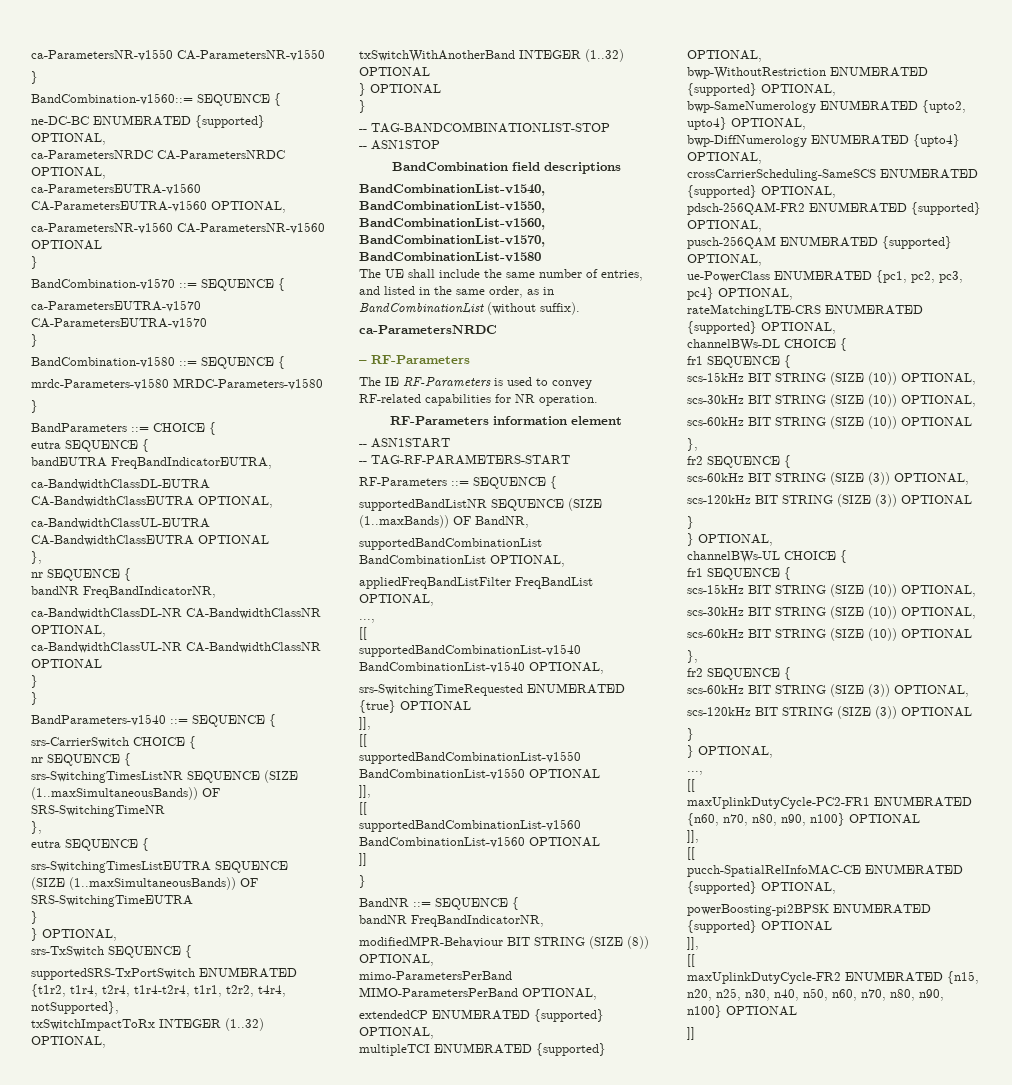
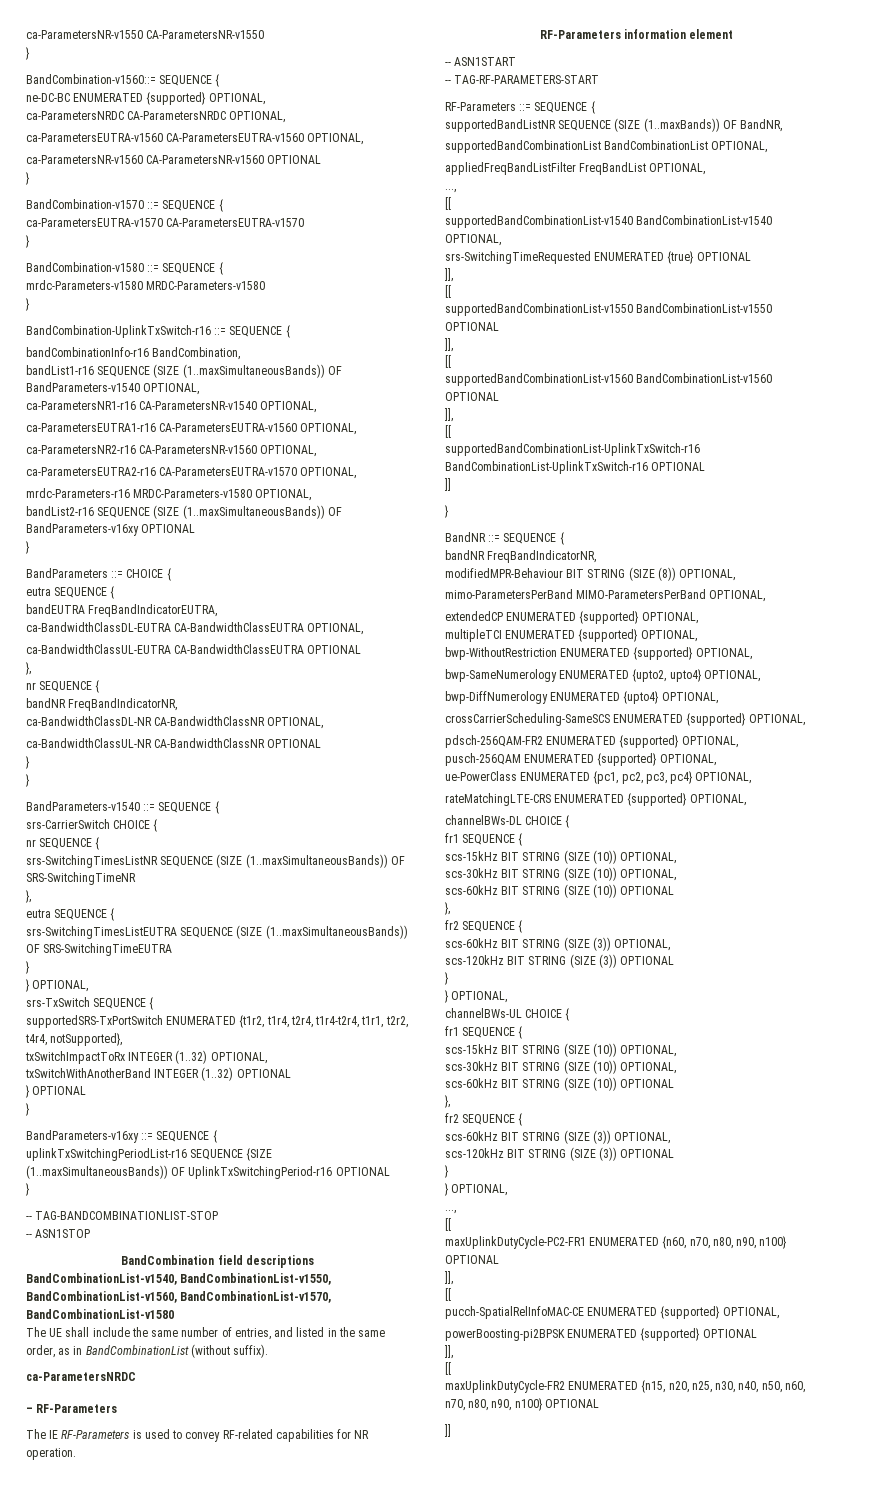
(38, 406) none -> [26,325,290,338] [26,347,241,360] [26,364,342,378] [26,382,200,395] [26,401,317,413] [26,423,357,435] [26,445,317,457] [26,467,357,479] [26,488,312,501] [26,505,342,519] [26,523,196,536] [25,541,29,554] // BandCombination-UplinkTxSwitch-r16 ::= SEQUENCE { // bandCombinationInfo-r16 BandCombination, // bandList1-r16 SEQUENCE (SIZE (1..maxSimultaneousBands)) OF BandParameters-v1540 OPTIONAL, // ca-ParametersNR1-r16 CA-ParametersNR-v1540 OPTIONAL, // ca-ParametersEUTRA1-r16 CA-ParametersEUTRA-v1560 OPTIONAL, // ca-ParametersNR2-r16 CA-ParametersNR-v1560 OPTIONAL, // ca-ParametersEUTRA2-r16 CA-ParametersEUTRA-v1570 OPTIONAL, // mrdc-Parameters-r16 MRDC-Parameters-v1580 OPTIONAL, // bandList2-r16 SEQUENCE (SIZE (1..maxSimultaneousBands)) OF BandParameters-v16xy OPTIONAL // }
(366, 106) none -> [26,1130,217,1143] [26,1148,273,1161] [26,1165,390,1179] [25,1183,29,1196] // BandParameters-v16xy ::= SEQUENCE { // uplinkTxSwitchingPeriodList-r16 SEQUENCE {SIZE (1..maxSimultaneousBands)) OF UplinkTxSwitchingPeriod-r16 OPTIONAL // }
(600, 842) none -> [444,408,453,422] [445,425,451,438] [445,443,700,456] [445,461,706,474] // ]], // [[ // supportedBandCombinationList-UplinkTxSwitch-r16 BandCombinationList-UplinkTxSwitch-r16 OPTIONAL

